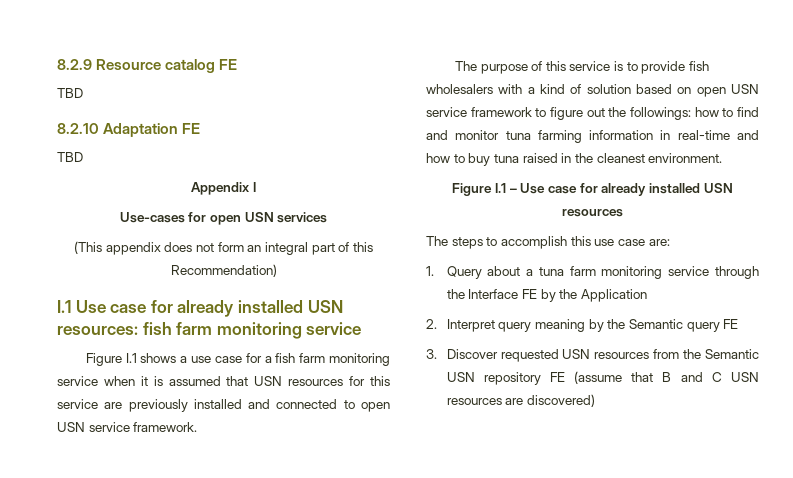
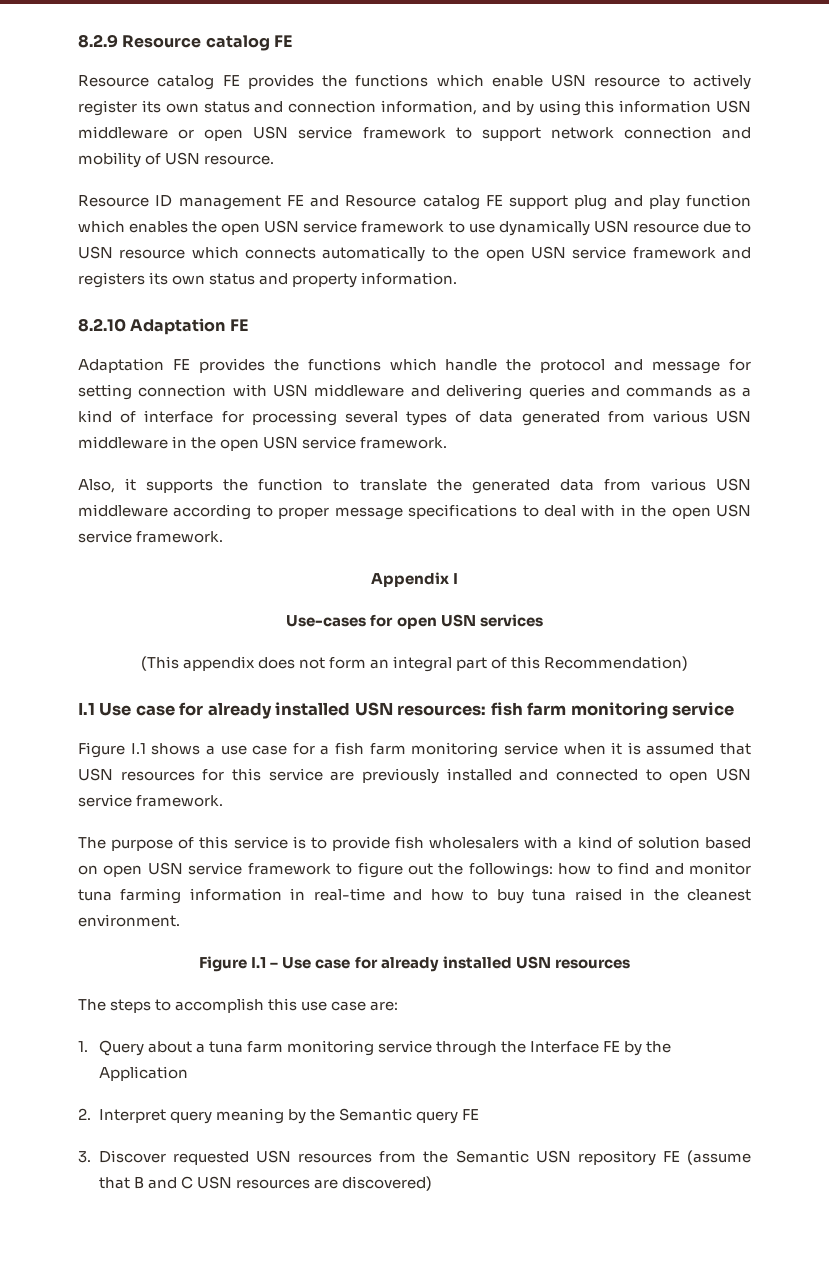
[57,88,83,98] [57,123,201,137] [57,152,83,162] TBD // 8.2.10 Adaptation FE // TBD -> [78,74,751,90] [78,100,751,116] [78,126,752,141] [78,152,275,168] [78,194,751,210] [78,220,752,236] [78,246,752,262] [78,272,458,288] [78,318,249,335] [78,358,751,374] [78,384,752,400] [78,410,751,426] [78,436,448,451] [78,478,752,494] [78,504,751,520] [78,530,224,543] Resource catalog FE provides the functions which enable USN resource to actively register its own status and connection information, and by using this information USN middleware or open USN service framework to support network connection and mobility of USN resource. // Resource ID management FE and Resource catalog FE support plug and play function which enables the open USN service framework to use dynamically USN resource due to USN resource which connects automatically to the open USN service framework and registers its own status and property information. // 8.2.10 Adaptation FE // Adaptation FE provides the functions which handle the protocol and message for setting connection with USN middleware and delivering queries and commands as a kind of interface for processing several types of data generated from various USN middleware in the open USN service framework. // Also, it supports the function to translate the generated data from various USN middleware according to proper message specifications to deal with in the open USN service framework.

